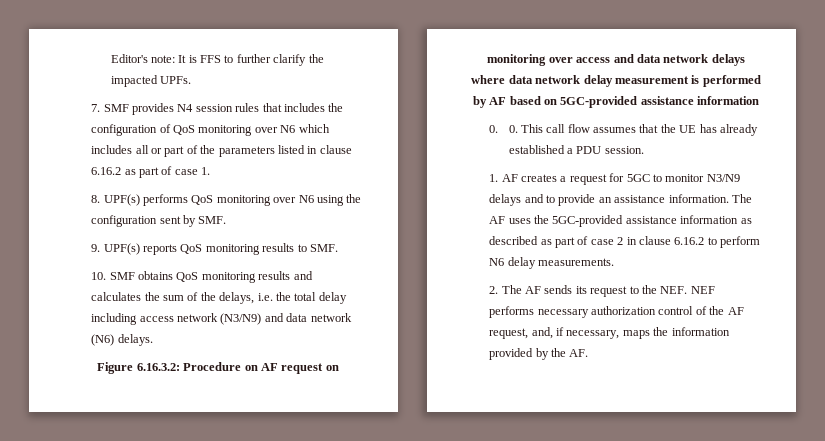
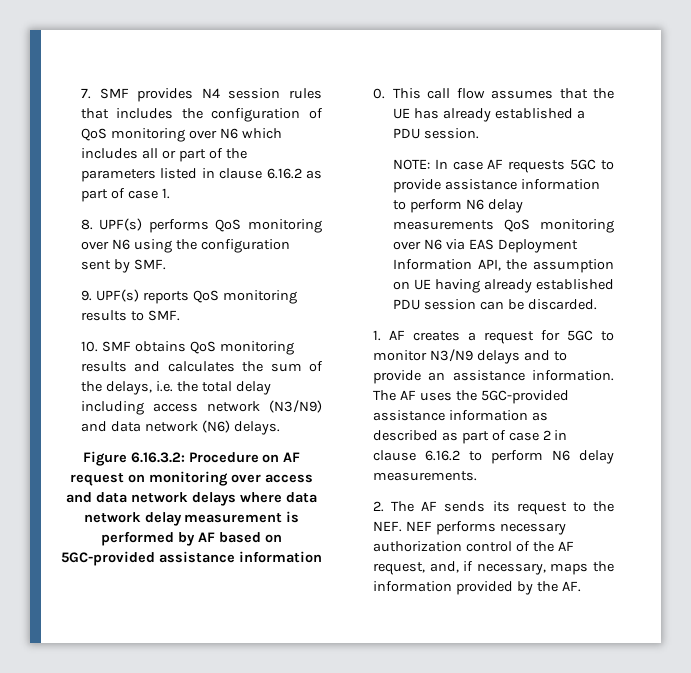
[110,54,324,66] [110,75,191,87] Editor's note: It is FFS to further clarify the impacted UPFs. // -> (80, 93) none
[508,125,518,133] 0. -> (385, 93) none
(644, 150) none -> [392,159,614,173] [392,179,600,193] [392,199,523,213] [392,219,614,233] [392,239,578,253] [392,259,614,273] [392,279,614,293] [392,299,597,310] // NOTE: In case AF requests 5GC to provide assistance information to perform N6 delay measurements QoS monitoring over N6 via EAS Deployment Information API, the assumption on UE having already established PDU session can be discarded.

